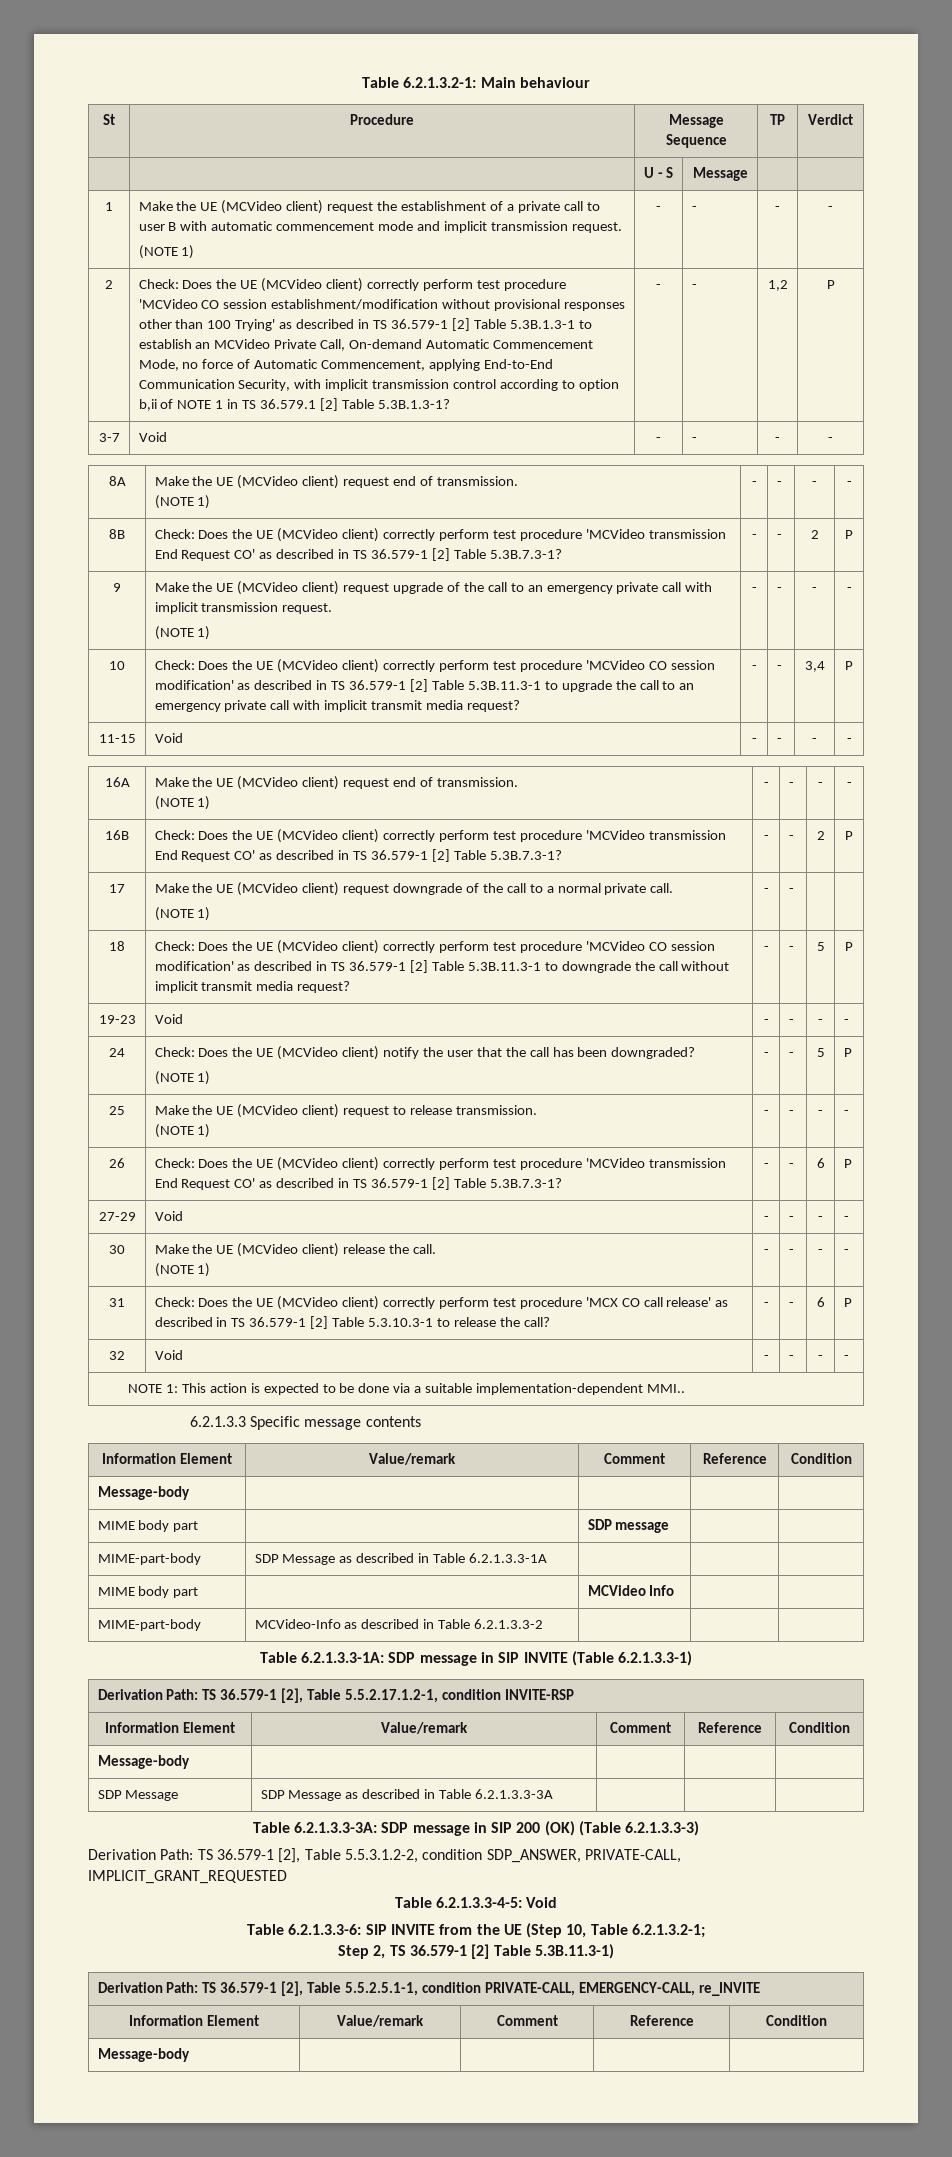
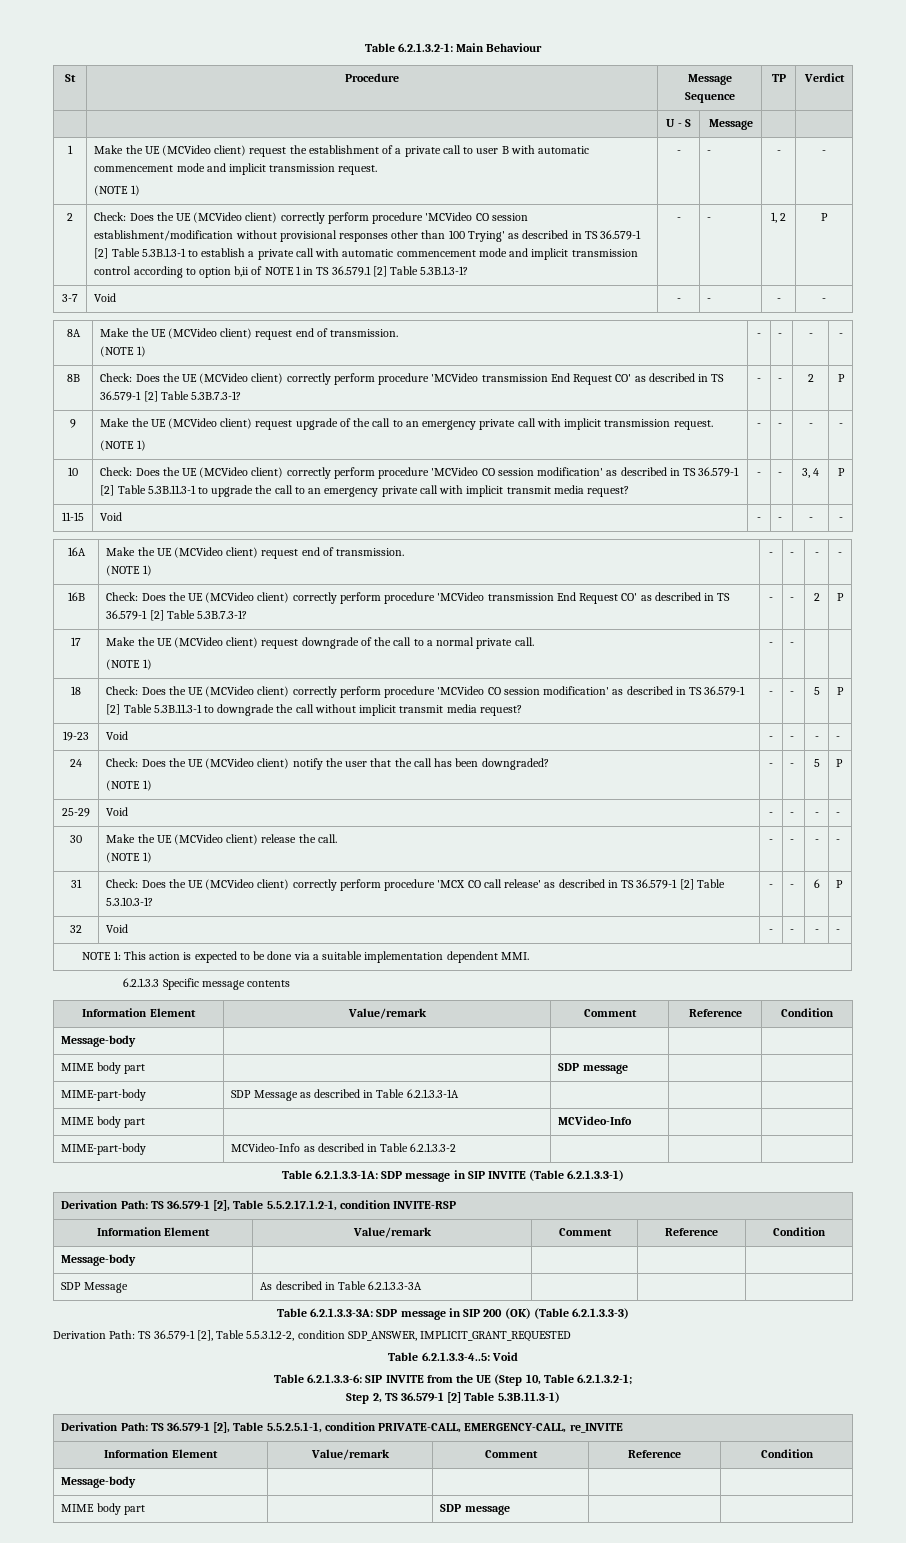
[519,77,590,88] behaviour -> [486,43,543,52] Behaviour
[476,280,500,289] test -> (369, 218) none
[195,339,593,351] [138,359,553,371] [138,379,322,391] an MCVideo Private Call, On-demand Automatic Commencement Mode, no force of Automatic Commencement, applying End-to-End Communication Security, with -> [248,248,529,260] a private call with automatic commencement mode and
[767,280,788,291] 1,2 -> [770,212,787,223] 1, 2
[492,530,516,539] test -> (375, 379) none
[492,661,516,670] test -> (375, 473) none
[804,661,825,672] 3,4 -> [801,468,820,478] 3, 4
[492,831,516,840] test -> (381, 598) none
[492,942,516,951] test -> (381, 692) none
[109,1106,125,1115] [154,1104,537,1118] [154,1124,211,1138] [763,1110,769,1115] [788,1110,794,1115] [818,1110,823,1115] [843,1110,849,1115] [109,1158,125,1168] [154,1157,726,1171] [154,1177,562,1190] [763,1163,769,1168] [788,1163,794,1168] [816,1158,825,1168] [843,1159,852,1168] [98,1212,136,1221] 25 | Make the UE (MCVideo client) request to release transmission. // (NOTE 1) | - | - | - | - // 26 | Check: Does the UE (MCVideo client) correctly perform test procedure 'MCVideo transmission End Request CO' as described in TS 36.579-1 [2] Table 5.3B.7.3-1? | - | - | 6 | P // 27-29 -> [62,808,90,817] 25-29
[492,1298,516,1307] test -> (381, 885) none
[368,1317,550,1327] 5.3.10.3-1 to release the call? -> [106,897,154,906] 5.3.10.3-1?
[476,1383,685,1395] implementation-dependent MMI.. -> [364,951,529,963] implementation dependent MMI.
[587,1585,675,1596] MCVideo Info -> [558,1116,633,1125] MCVideo-Info
[260,1790,359,1801] SDP Message as -> [260,1282,273,1290] As
[584,1849,681,1863] PRIVATE-CALL, -> (417, 1336) none
[436,1897,522,1908] 6.2.1.3.3-4-5: -> [421,1352,490,1361] 6.2.1.3.3-4..5:
(190, 2055) none -> [61,1503,145,1515] [440,1504,510,1515] // MIME body part | | SDP message | |

